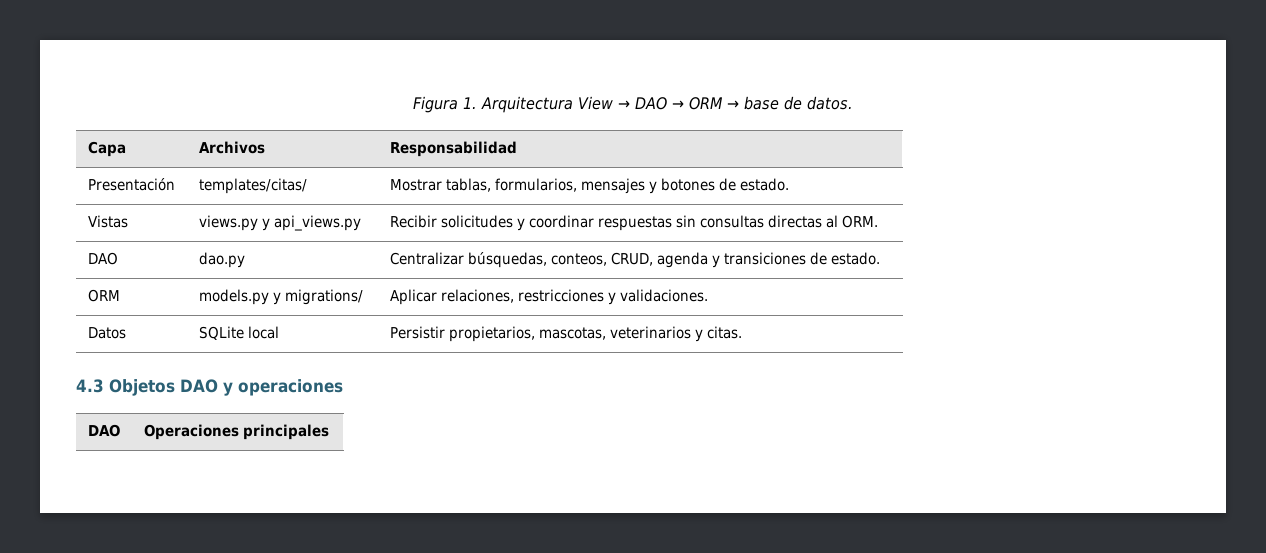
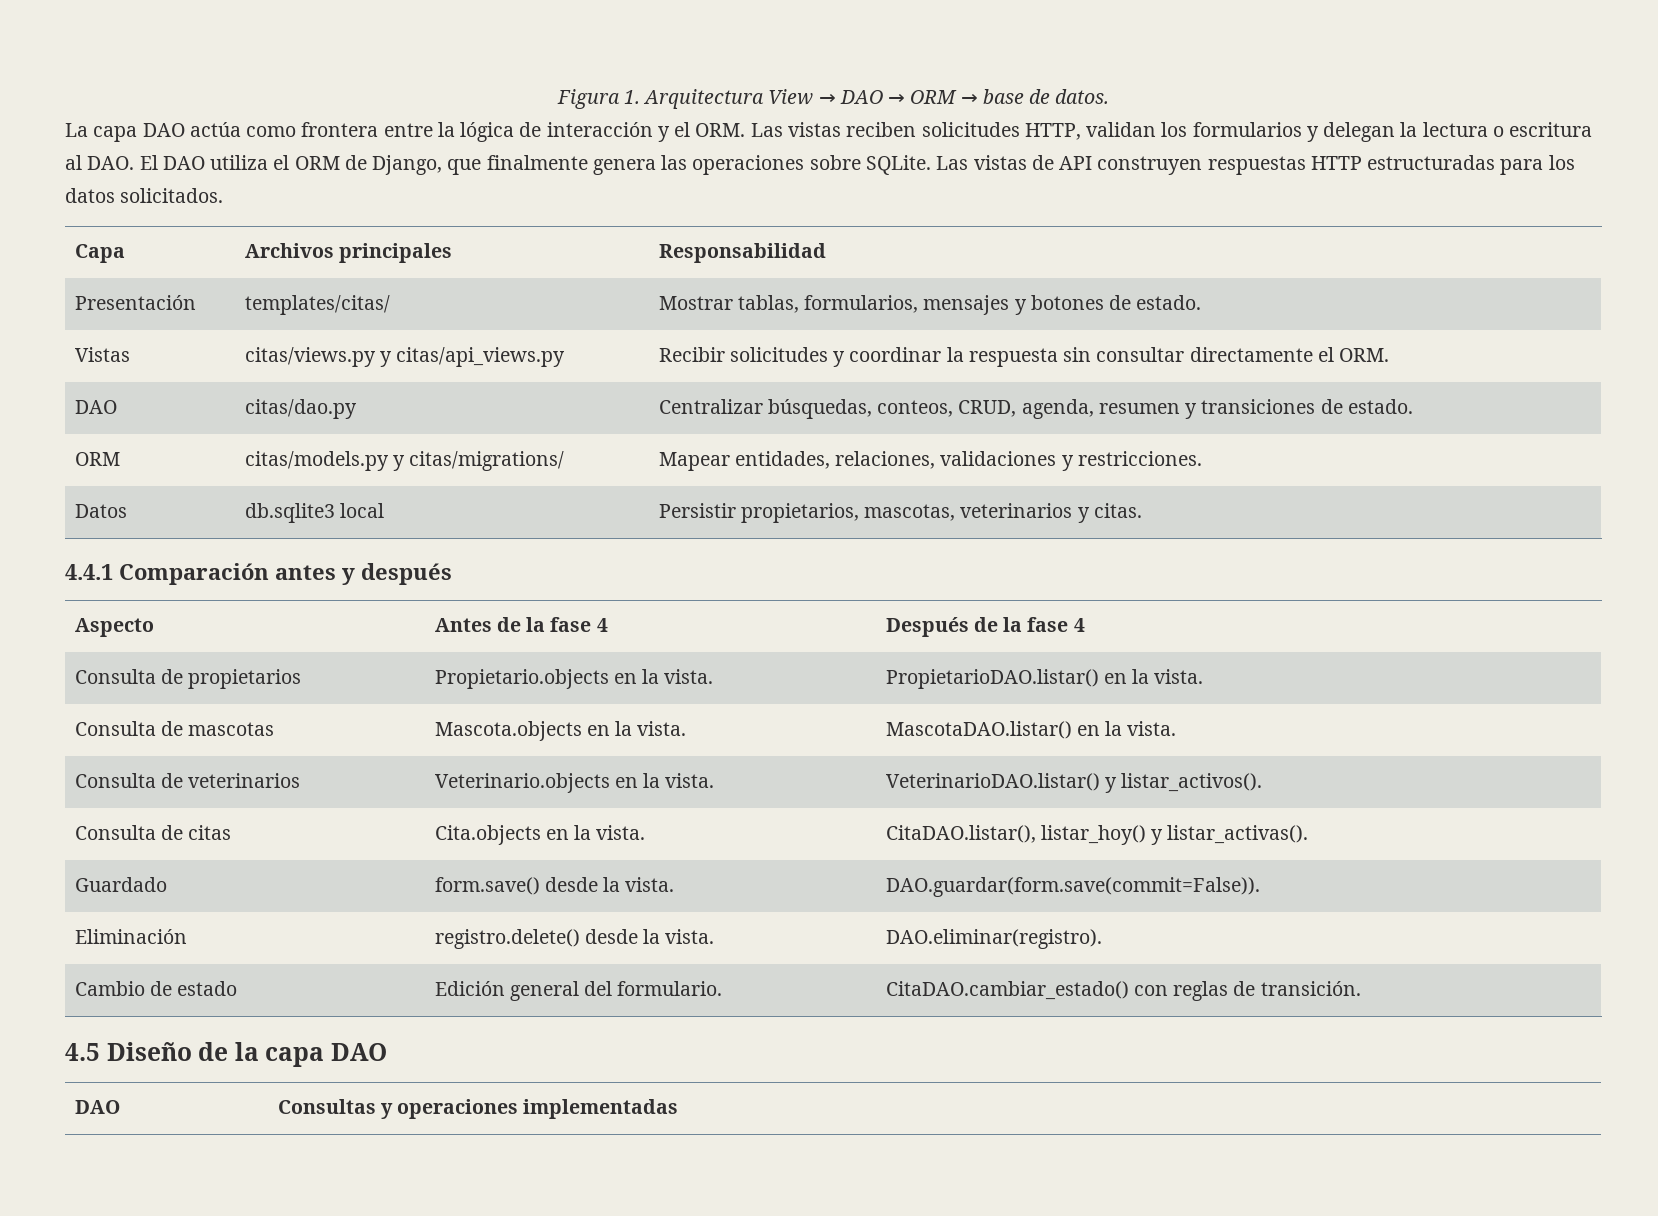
(853, 103) none -> [65,122,1593,142] [65,155,1575,175] [65,188,224,203] // La capa DAO actúa como frontera entre la lógica de interacción y el ORM. Las vistas reciben solicitudes HTTP, validan los formularios y delegan la lectura o escritura al DAO. El DAO utiliza el ORM de Django, que finalmente genera las operaciones sobre SQLite. Las vistas de API construyen respuestas HTTP estructuradas para los datos solicitados.
(265, 147) none -> [338,243,452,263] principales
[198,215,361,231] views.py y api_views.py -> [244,347,566,367] citas/views.py y citas/api_views.py
[597,215,838,231] respuestas sin consultas directas al -> [946,347,1334,367] la respuesta sin consultar directamente el
[198,252,245,268] dao.py -> [244,399,357,419] citas/dao.py
[656,252,708,268] agenda -> [1021,399,1180,419] agenda, resumen
[198,289,363,305] [389,289,708,305] models.py y migrations/ | Aplicar relaciones, restricciones y validaciones. -> [244,451,565,471] [658,451,1202,471] citas/models.py y citas/migrations/ | Mapear entidades, relaciones, validaciones y restricciones.
[198,326,244,340] SQLite -> [244,503,335,523] db.sqlite3
[76,379,343,396] [87,424,120,437] [143,424,329,440] 4.3 Objetos DAO y operaciones // DAO | Operaciones principales -> [65,563,452,585] [74,618,154,637] [434,617,608,632] [885,617,1085,637] [74,669,302,689] [434,669,714,689] [885,669,1204,689] [74,721,275,736] [434,721,687,741] [885,721,1177,739] [74,773,301,788] [434,773,715,793] [885,773,1263,793] [74,825,232,840] [434,825,646,845] [885,825,1309,845] [74,877,167,892] [434,877,675,895] [885,877,1260,897] [74,929,187,944] [434,929,715,949] [885,929,1102,949] [74,981,238,996] [434,981,723,1001] [885,981,1361,1001] [65,1042,388,1067] [74,1100,120,1114] [277,1099,679,1119] 4.4.1 Comparación antes y después // Aspecto | Antes de la fase 4 | Después de la fase 4 // Consulta de propietarios | Propietario.objects en la vista. | PropietarioDAO.listar() en la vista. // Consulta de mascotas | Mascota.objects en la vista. | MascotaDAO.listar() en la vista. // Consulta de veterinarios | Veterinario.objects en la vista. | VeterinarioDAO.listar() y listar_activos(). // Consulta de citas | Cita.objects en la vista. | CitaDAO.listar(), listar_hoy() y listar_activas(). // Guardado | form.save() desde la vista. | DAO.guardar(form.save(commit=False)). // Eliminación | registro.delete() desde la vista. | DAO.eliminar(registro). // Cambio de estado | Edición general del formulario. | CitaDAO.cambiar_estado() con reglas de transición. // 4.5 Diseño de la capa DAO // DAO | Consultas y operaciones implementadas

